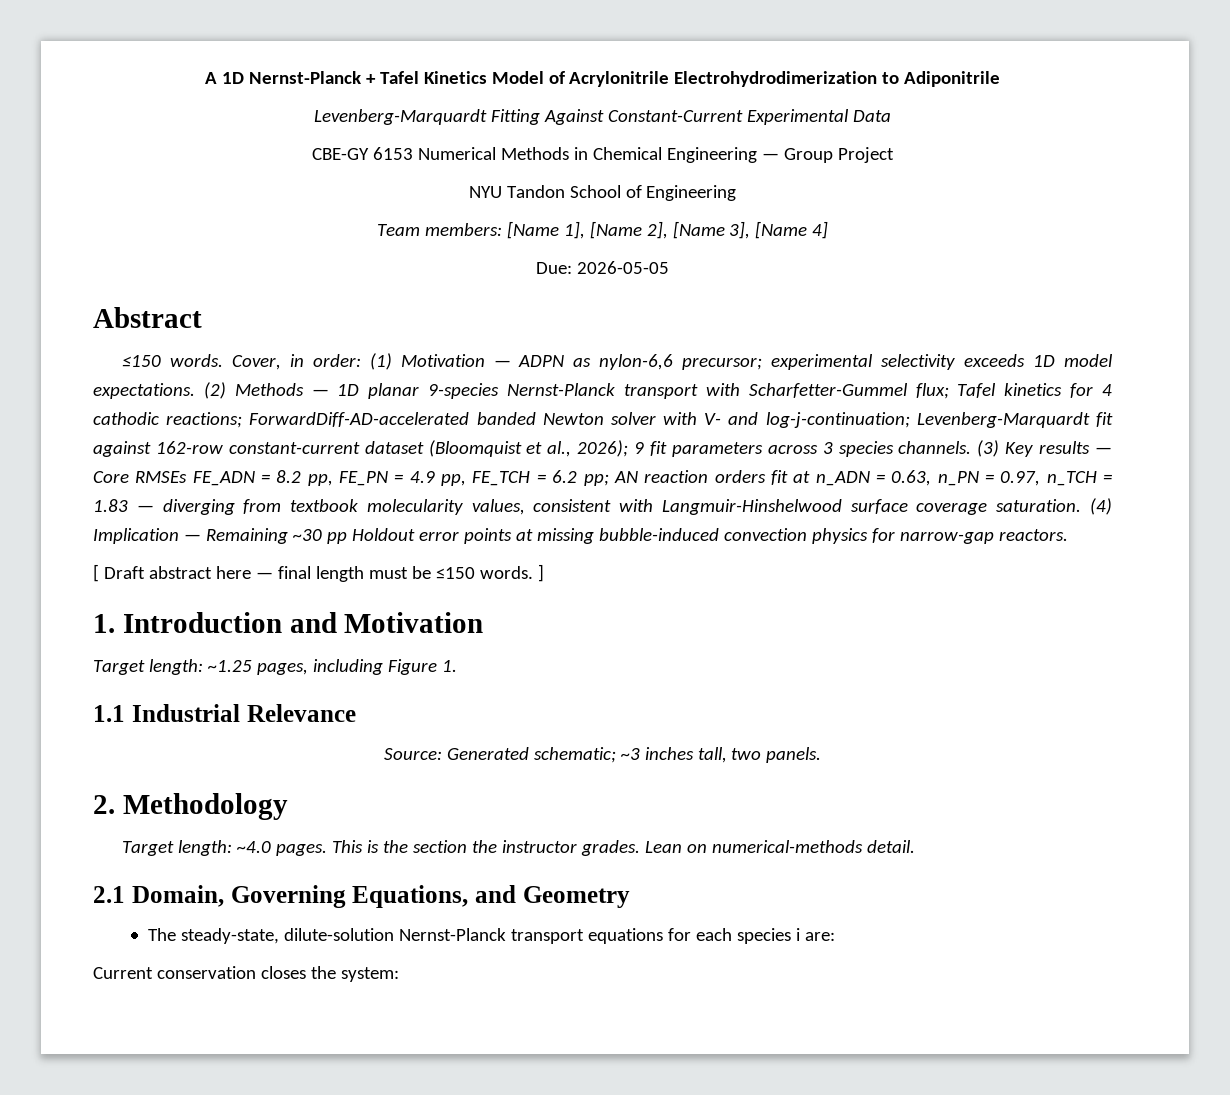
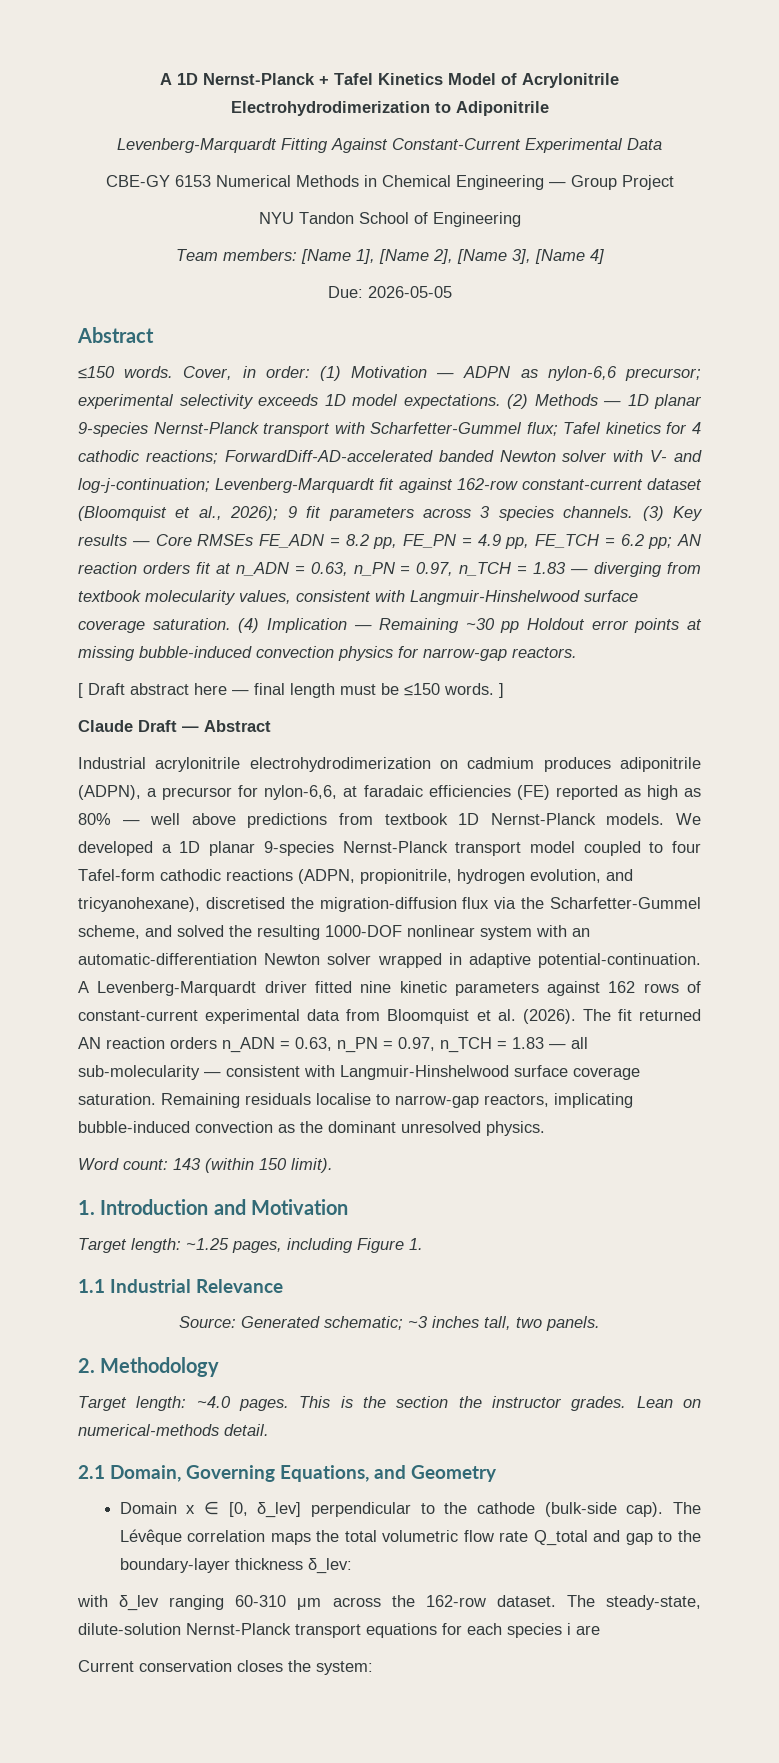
(544, 573) none -> [78,720,271,732] [78,757,701,772] [78,785,702,800] [78,813,702,828] [78,841,701,856] [78,869,633,884] [78,897,701,912] [78,925,590,940] [78,953,701,968] [78,981,701,996] [78,1009,702,1024] [78,1037,588,1053] [78,1065,640,1080] [78,1093,633,1108] [78,1121,545,1136] [78,1158,333,1173] // Claude Draft — Abstract // Industrial acrylonitrile electrohydrodimerization on cadmium produces adiponitrile (ADPN), a precursor for nylon-6,6, at faradaic efficiencies (FE) reported as high as 80% — well above predictions from textbook 1D Nernst-Planck models. We developed a 1D planar 9-species Nernst-Planck transport model coupled to four Tafel-form cathodic reactions (ADPN, propionitrile, hydrogen evolution, and tricyanohexane), discretised the migration-diffusion flux via the Scharfetter-Gummel scheme, and solved the resulting 1000-DOF nonlinear system with an automatic-differentiation Newton solver wrapped in adaptive potential-continuation. A Levenberg-Marquardt driver fitted nine kinetic parameters against 162 rows of constant-current experimental data from Bloomquist et al. (2026). The fit returned AN reaction orders n_ADN = 0.63, n_PN = 0.97, n_TCH = 1.83 — all sub-molecularity — consistent with Langmuir-Hinshelwood surface coverage saturation. Remaining residuals localise to narrow-gap reactors, implicating bubble-induced convection as the dominant unresolved physics. // Word count: 143 (within 150 limit).
(630, 897) none -> [119,1501,702,1518] [119,1529,701,1546] [119,1558,352,1574] [77,1595,556,1611] Domain x ∈ [0, δ_lev] perpendicular to the cathode (bulk-side cap). The Lévêque correlation maps the total volumetric flow rate Q_total and gap to the boundary-layer thickness δ_lev: // with δ_lev ranging 60-310 μm across the 162-row dataset.
[804,932,835,941] are: -> [576,1625,600,1635] are

